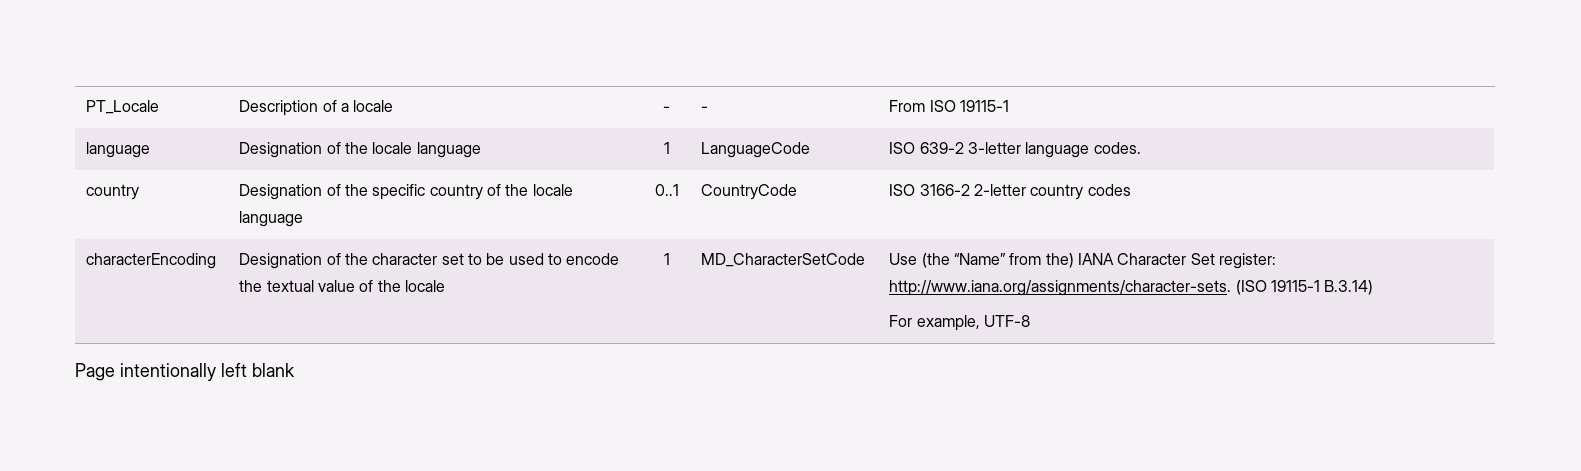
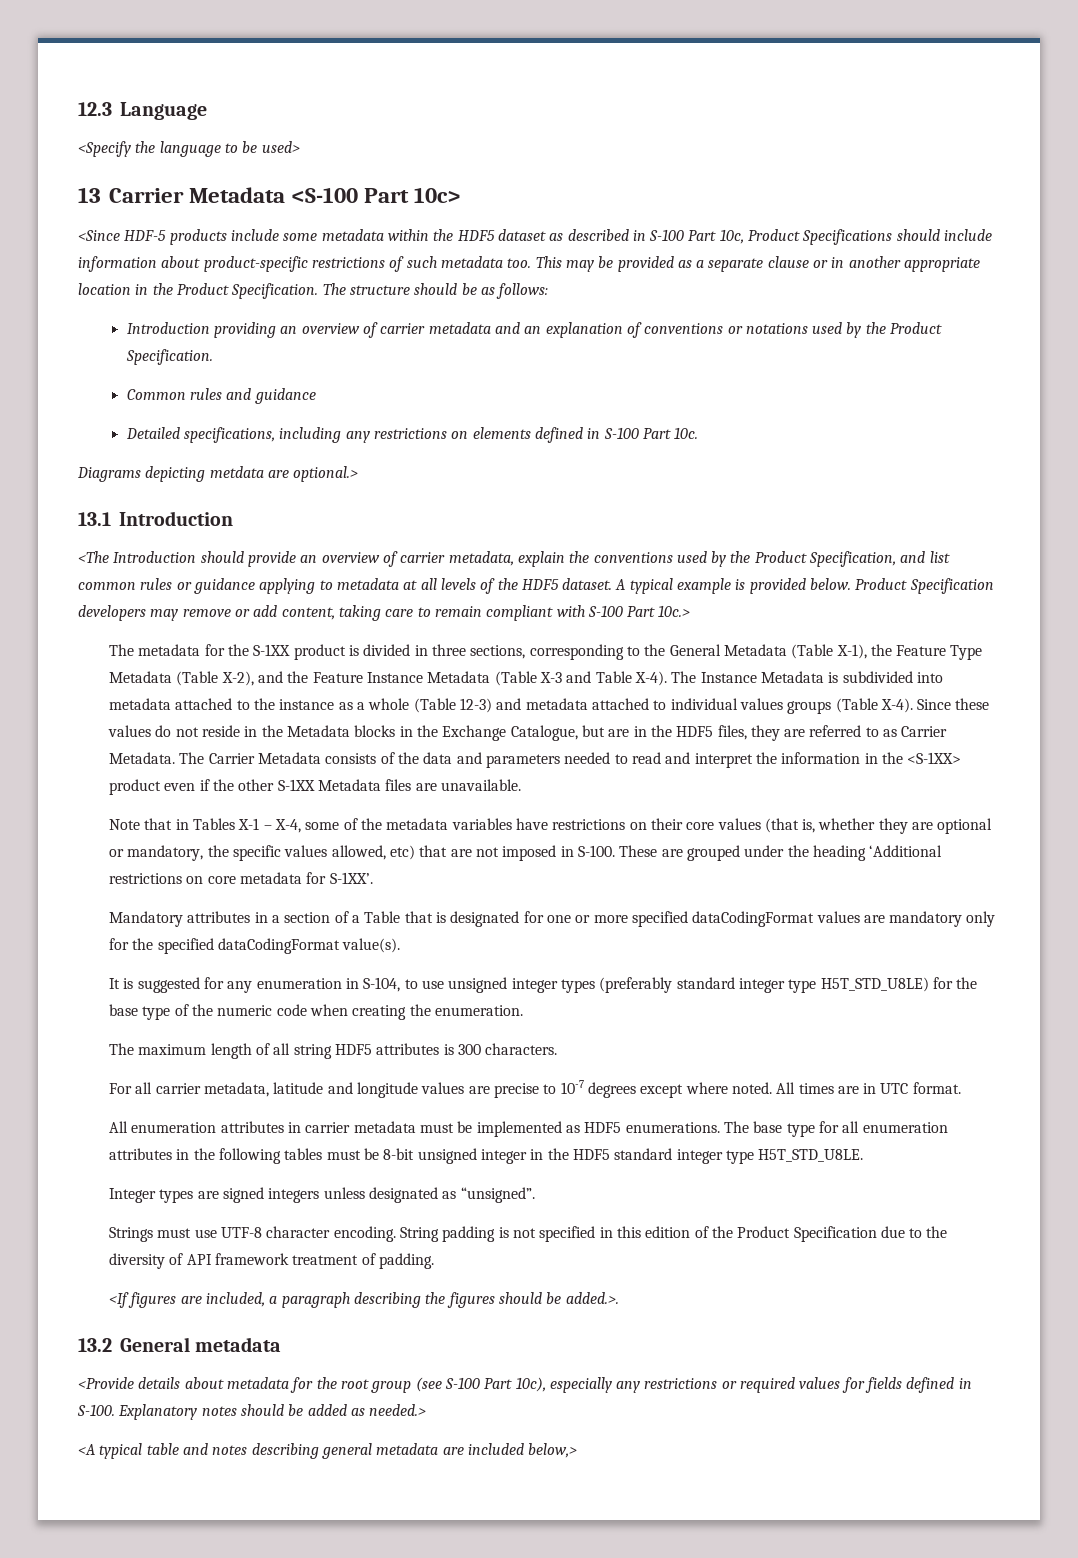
[86,100,160,114] [239,100,394,116] [663,106,670,112] [701,106,709,112] [889,100,1009,112] [86,142,151,158] [239,142,481,158] [663,142,670,154] [701,142,811,158] [889,142,1141,158] [86,184,140,200] [239,184,573,200] [239,211,304,227] [654,184,679,196] [701,184,798,200] [889,184,1131,200] [86,253,217,269] [239,253,620,269] [239,280,445,292] [663,253,670,265] [701,253,866,267] [889,253,1276,269] [889,280,1374,296] [889,315,1030,331] [75,363,295,381] PT_Locale | Description of a locale | - | - | From ISO 19115-1 // language | Designation of the locale language | 1 | LanguageCode | ISO 639-2 3-letter language codes. // country | Designation of the specific country of the locale language | 0..1 | CountryCode | ISO 3166-2 2-letter country codes // characterEncoding | Designation of the character set to be used to encode the textual value of the locale | 1 | MD_CharacterSetCode | Use (the “Name” from the) IANA Character Set register: http://www.iana.org/assignments/character-sets. (ISO 19115-1 B.3.14) // For example, UTF-8 // Page intentionally left blank -> [78,102,207,120] [78,141,300,157] [78,187,462,203] [78,229,993,245] [78,256,981,272] [78,283,549,299] [126,322,943,338] [125,349,213,365] [126,388,316,404] [125,427,699,443] [77,466,359,482] [78,511,233,526] [78,551,950,567] [78,578,994,594] [78,605,691,621] [109,644,983,660] [109,671,943,686] [109,698,990,714] [108,725,948,741] [109,752,962,768] [109,779,521,795] [109,818,993,834] [109,845,943,861] [109,872,373,884] [109,911,996,927] [109,938,401,954] [109,977,978,993] [109,1004,523,1020] [109,1043,558,1059] [109,1080,961,1098] [109,1121,948,1137] [109,1148,864,1164] [109,1187,535,1203] [109,1226,948,1242] [109,1253,434,1269] [109,1292,619,1308] [78,1337,282,1352] [78,1377,972,1393] [77,1404,427,1420] [78,1443,578,1459] 12.3 Language // <Specify the language to be used> // 13 Carrier Metadata <S-100 Part 10c> // <Since HDF-5 products include some metadata within the HDF5 dataset as described in S-100 Part 10c, Product Specifications should include information about product-specific restrictions of such metadata too. This may be provided as a separate clause or in another appropriate location in the Product Specification. The structure should be as follows: // Introduction providing an overview of carrier metadata and an explanation of conventions or notations used by the Product Specification. // Common rules and guidance // Detailed specifications, including any restrictions on elements defined in S-100 Part 10c. // Diagrams depicting metdata are optional.> // 13.1 Introduction // <The Introduction should provide an overview of carrier metadata, explain the conventions used by the Product Specification, and list common rules or guidance applying to metadata at all levels of the HDF5 dataset. A typical example is provided below. Product Specification developers may remove or add content, taking care to remain compliant with S-100 Part 10c.> // The metadata for the S-1XX product is divided in three sections, corresponding to the General Metadata (Table X-1), the Feature Type Metadata (Table X-2), and the Feature Instance Metadata (Table X-3 and Table X-4). The Instance Metadata is subdivided into metadata attached to the instance as a whole (Table 12-3) and metadata attached to individual values groups (Table X-4). Since these values do not reside in the Metadata blocks in the Exchange Catalogue, but are in the HDF5 files, they are referred to as Carrier Metadata. The Carrier Metadata consists of the data and parameters needed to read and interpret the information in the <S-1XX> product even if the other S-1XX Metadata files are unavailable. // Note that in Tables X-1 – X-4, some of the metadata variables have restrictions on their core values (that is, whether they are optional or mandatory, the specific values allowed, etc) that are not imposed in S-100. These are grouped under the heading ‘Additional restrictions on core metadata for S-1XX’. // Mandatory attributes in a section of a Table that is designated for one or more specified dataCodingFormat values are mandatory only for the specified dataCodingFormat value(s). // It is suggested for any enumeration in S-104, to use unsigned integer types (preferably standard integer type H5T_STD_U8LE) for the base type of the numeric code when creating the enumeration. // The maximum length of all string HDF5 attributes is 300 characters. // For all carrier metadata, latitude and longitude values are precise to 10-7 degrees except where noted. All times are in UTC format. // All enumeration attributes in carrier metadata must be implemented as HDF5 enumerations. The base type for all enumeration attributes in the following tables must be 8-bit unsigned integer in the HDF5 standard integer type H5T_STD_U8LE. // Integer types are signed integers unless designated as “unsigned”. // Strings must use UTF-8 character encoding. String padding is not specified in this edition of the Product Specification due to the diversity of API framework treatment of padding. // <If figures are included, a paragraph describing the figures should be added.>. // 13.2 General metadata // <Provide details about metadata for the root group (see S-100 Part 10c), especially any restrictions or required values for fields defined in S-100. Explanatory notes should be added as needed.> // <A typical table and notes describing general metadata are included below,>

